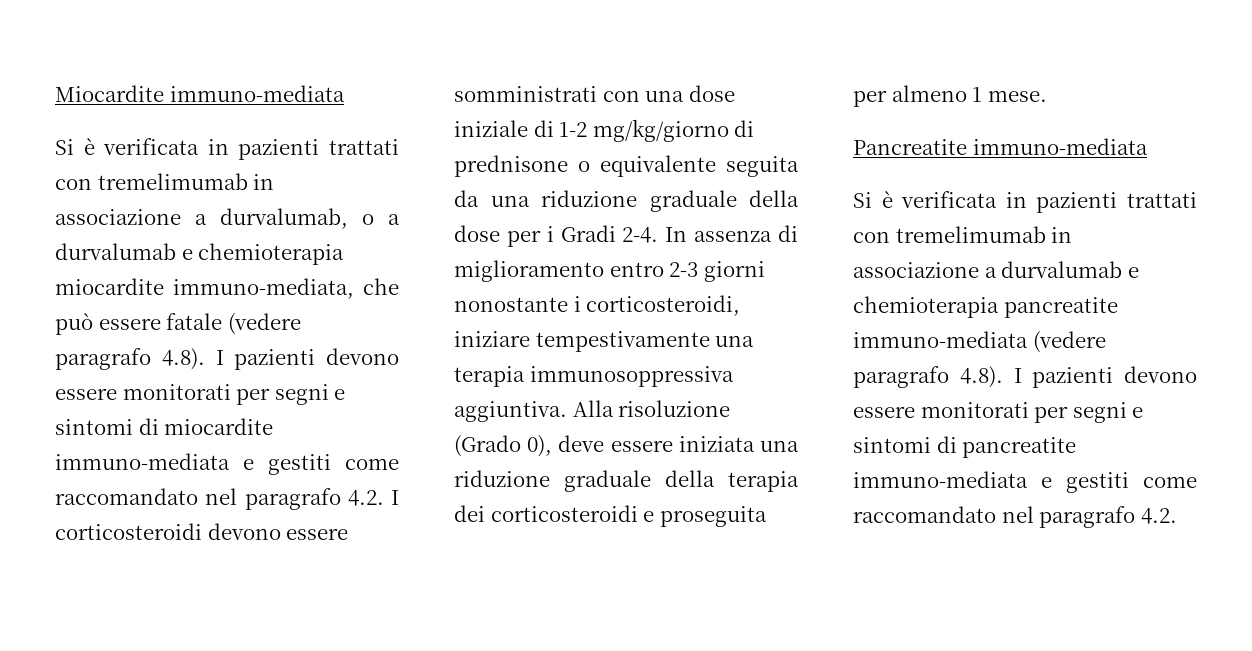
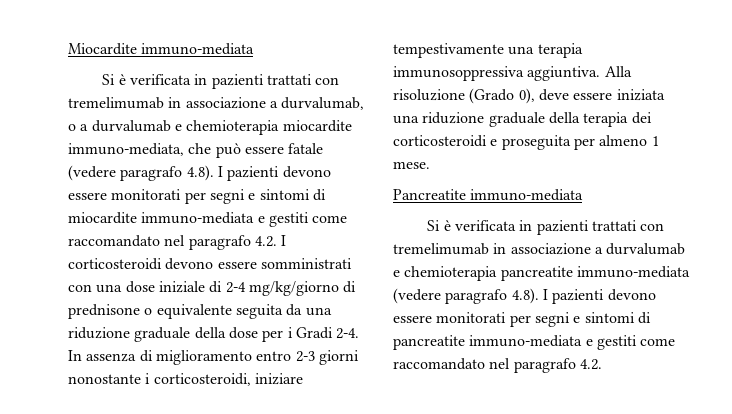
[559,122,588,137] 1-2 -> [225,282,246,293] 2-4

